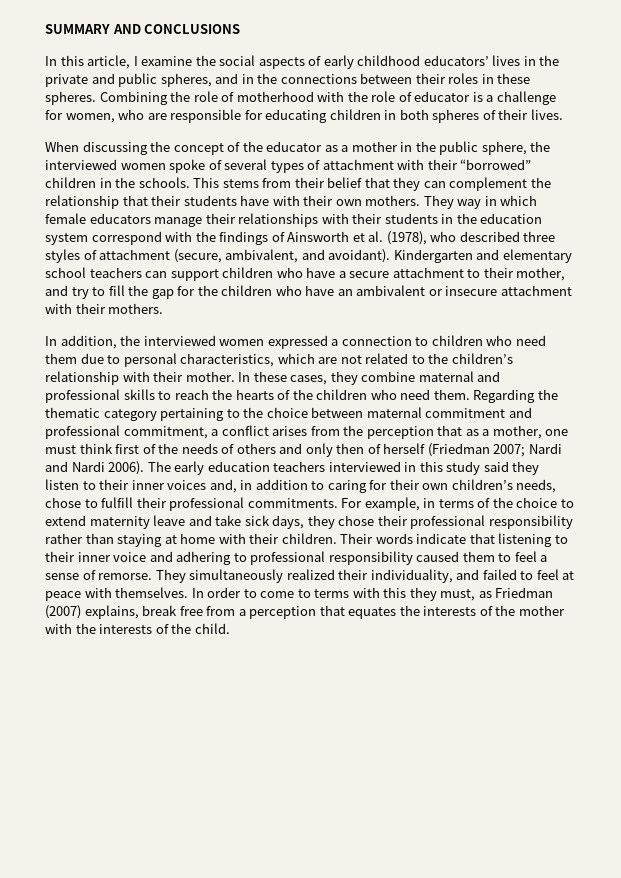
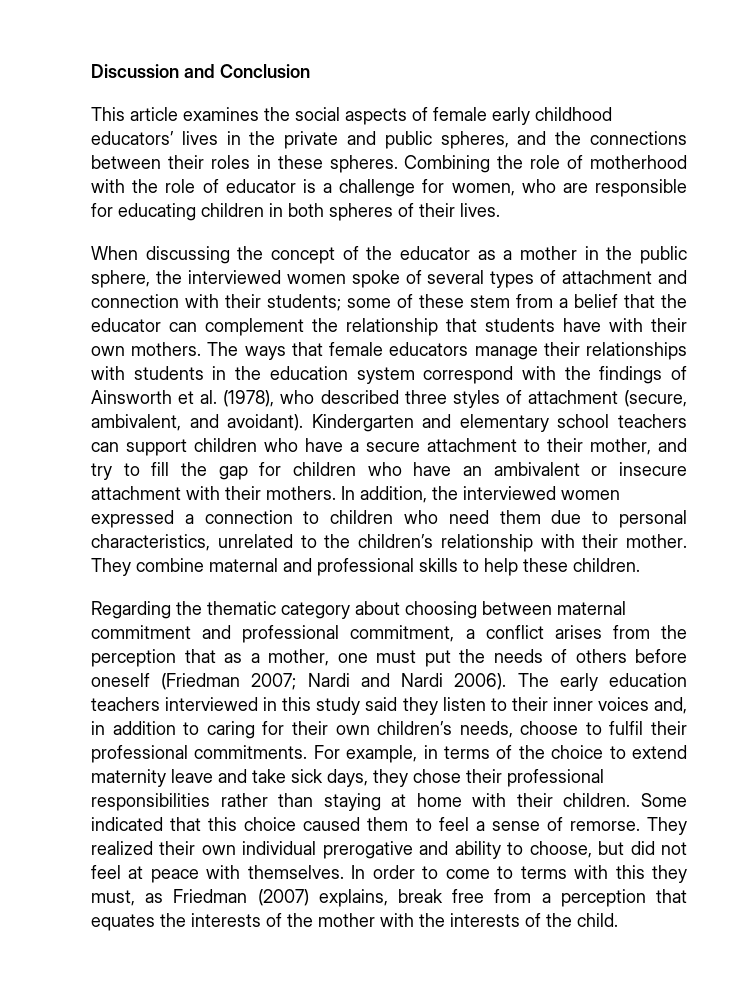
[45,24,241,34] [45,55,193,69] SUMMARY AND CONCLUSIONS // In this article, I examine -> [91,64,310,78] [91,107,259,121] Discussion and Conclusion // This article examines
(322, 61) none -> [433,107,487,121] female
[241,74,254,84] in -> (547, 138) none
[397,159,532,170] [45,177,421,191] with their “borrowed” children in the schools. This stems from their belief that they -> [657,270,687,284] [91,294,687,311] [91,318,161,332] and connection with their students; some of these stem from a belief that the educator
[151,195,182,206] their -> (477, 325) none
[423,195,538,209] They way in which -> [207,342,323,360] The ways that
[352,213,383,224] their -> (125, 373) none
[197,285,218,296] the -> (282, 469) none
(164, 308) // -> (336, 493) none
[277,353,409,364] which are not related -> [217,534,293,548] unrelated
[238,371,358,385] In these cases, they -> [91,558,131,576] They
[174,389,558,403] [45,407,308,421] reach the hearts of the children who need them. Regarding the thematic category pertaining to the choice -> [484,558,640,576] [91,601,477,619] help these children. // Regarding the thematic category about choosing
[79,443,156,454] think first of -> [424,650,451,667] put
[279,443,426,457] and only then of herself -> [635,649,687,663] [91,673,150,687] before oneself
[45,497,134,508] chose to fulfill -> [520,721,644,735] choose to fulfil
[488,515,573,529] responsibility -> [91,793,210,811] responsibilities
[340,533,568,547] [45,551,413,565] Their words indicate that listening to their inner voice and adhering to professional responsibility -> [640,793,687,807] [91,817,297,831] Some indicated that this choice
[189,569,284,583] simultaneously -> (687, 826) none
[370,569,534,583] individuality, and failed to -> [201,841,687,859] own individual prerogative and ability to choose, but did not

